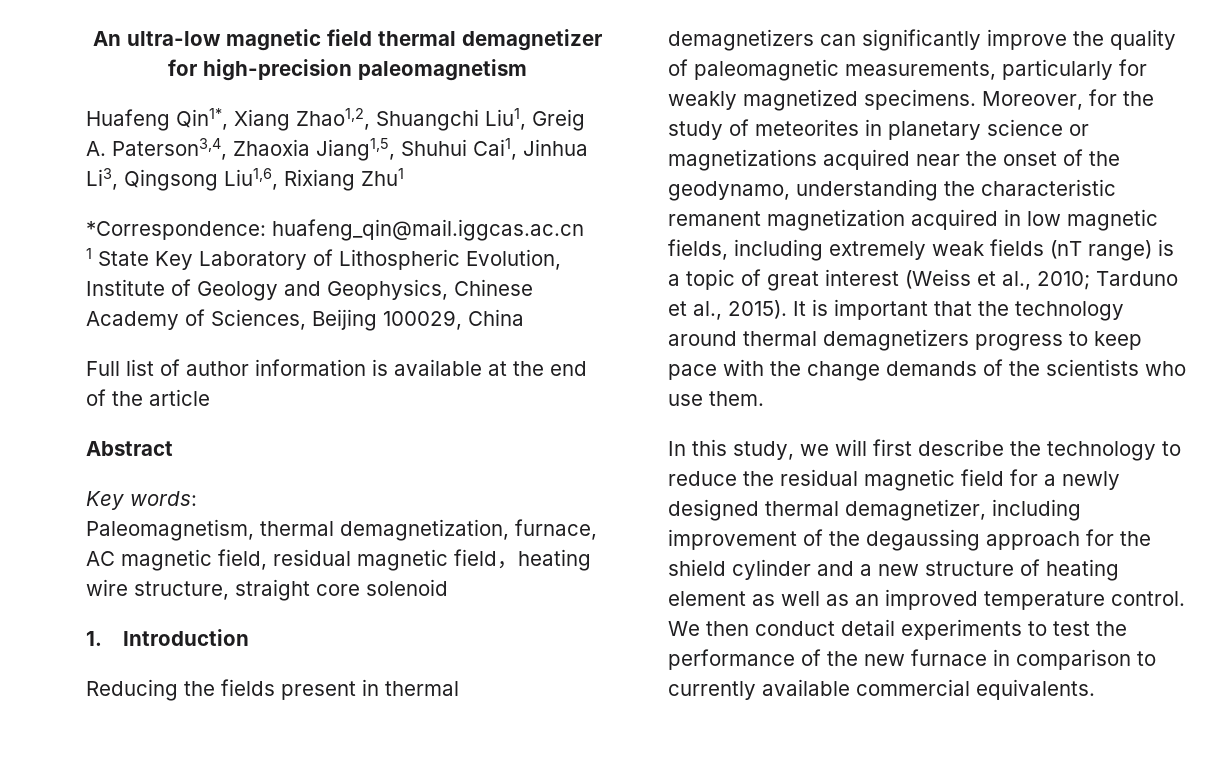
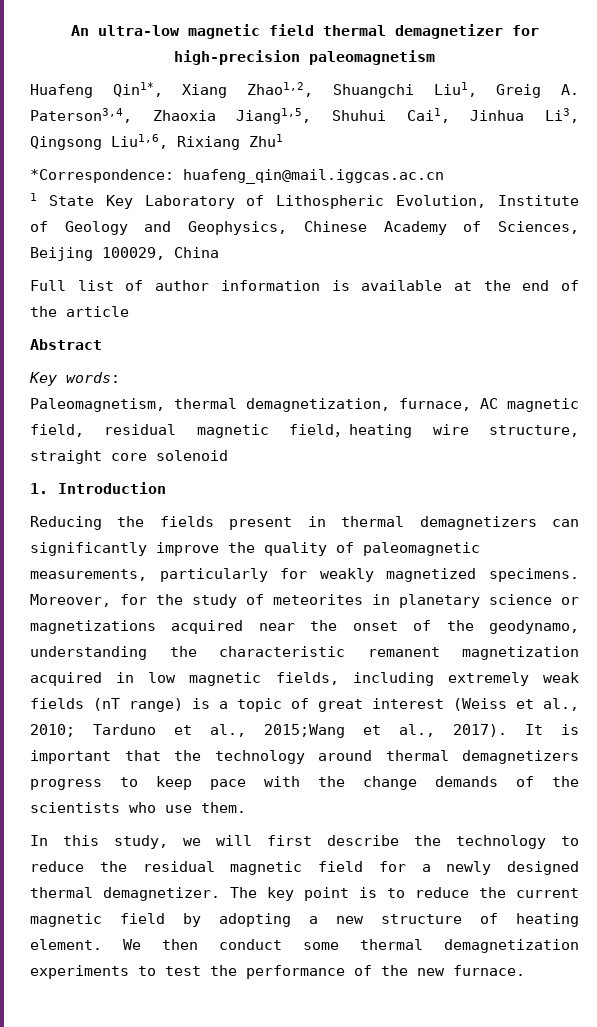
[728,300,787,319] 2015). -> [264,724,507,738] 2015;Wang et al., 2017).
[845,499,1081,521] [668,529,1151,551] [668,559,854,580] demagnetizer, including improvement of the degaussing approach for the shield cylinder and -> [103,887,579,901] [30,913,291,927] demagnetizer. The key point is to reduce the current magnetic field by adopting
[668,589,1185,610] [668,619,895,636] element as well as an improved temperature control. We then conduct detail -> [30,939,579,953] element. We then conduct some thermal demagnetization
[911,649,1156,670] [668,679,1095,700] furnace in comparison to currently available commercial equivalents. -> [453,965,525,976] furnace.

